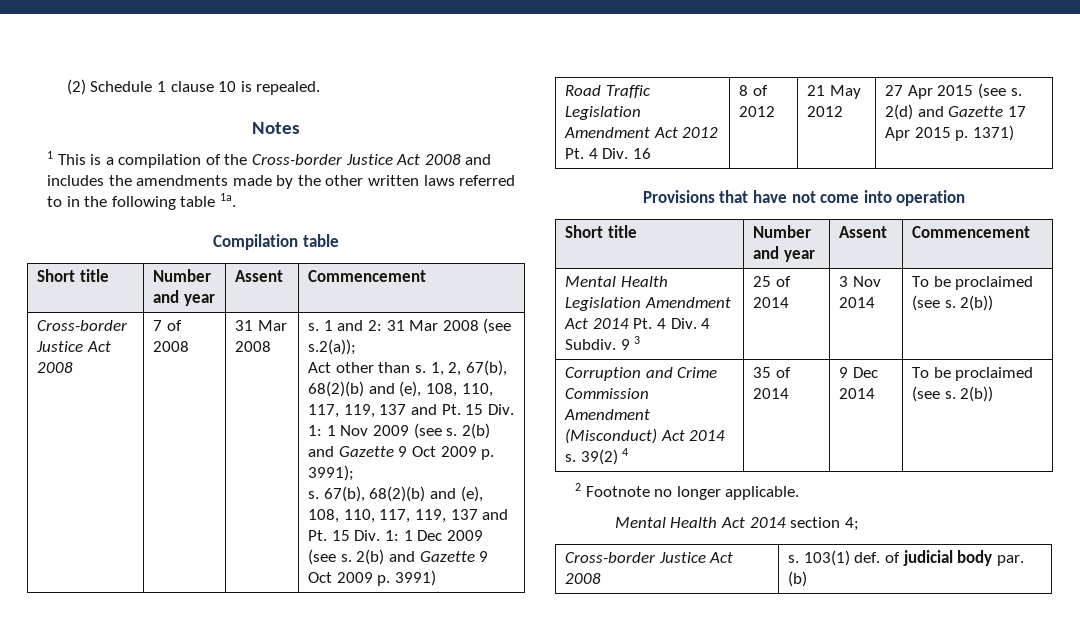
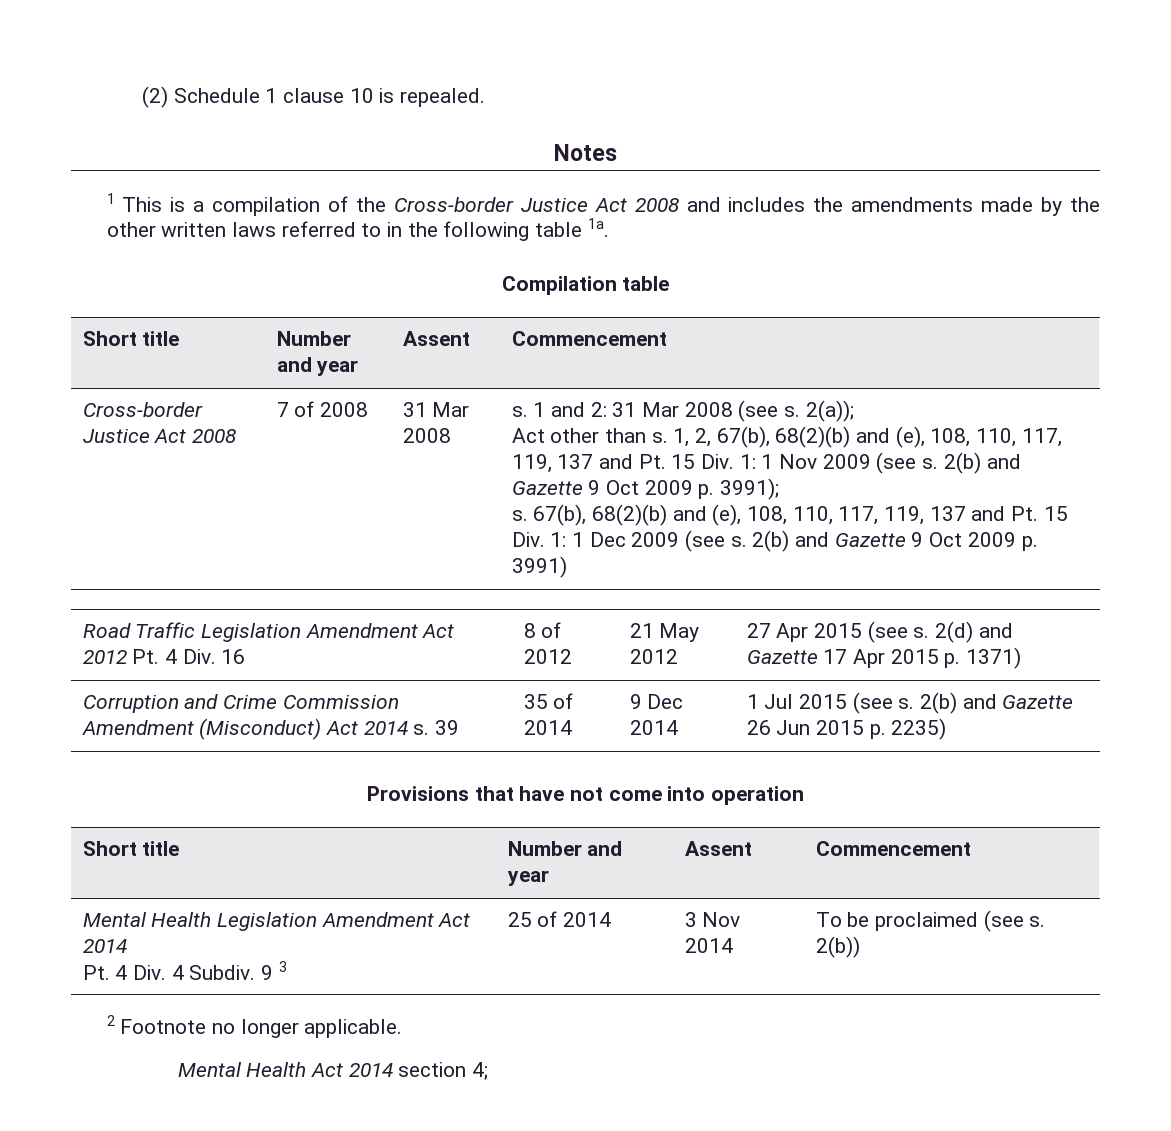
[308,339,357,355] s.2(a)); -> [784,400,854,422] s. 2(a));
(1014, 133) none -> [82,694,399,713] [81,718,460,740] [523,693,574,709] [523,720,572,735] [629,694,684,709] [629,720,678,735] [746,692,1074,714] [746,718,947,740] // Corruption and Crime Commission Amendment (Misconduct) Act 2014 s. 39 | 35 of 2014 | 9 Dec 2014 | 1 Jul 2015 (see s. 2(b) and Gazette 26 Jun 2015 p. 2235)
(629, 323) none -> (127, 946) //
[565,367,718,381] [565,388,650,399] [564,409,651,420] [565,428,726,444] [565,448,629,465] [753,367,791,378] [753,388,790,399] [839,367,878,378] [839,388,876,399] [912,367,1034,381] [912,386,994,402] // Corruption and Crime Commission Amendment (Misconduct) Act 2014 s. 39(2) 4 | 35 of 2014 | 9 Dec 2014 | To be proclaimed (see s. 2(b)) -> (860, 947) none
[565,552,734,563] [565,573,602,584] [788,550,1024,566] [788,571,808,587] // Cross-border Justice Act 2008 | s. 103(1) def. of judicial body par. (b) -> (488, 1071) none

